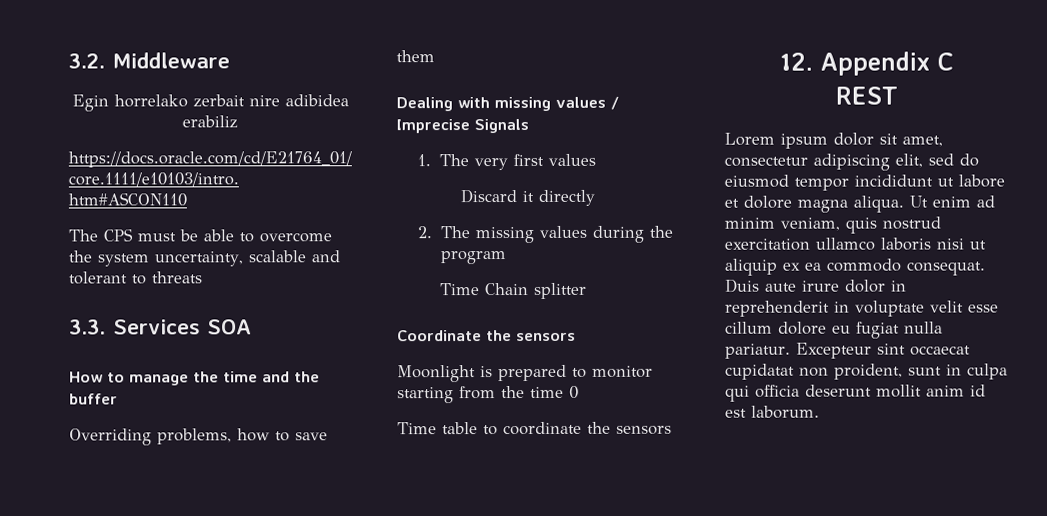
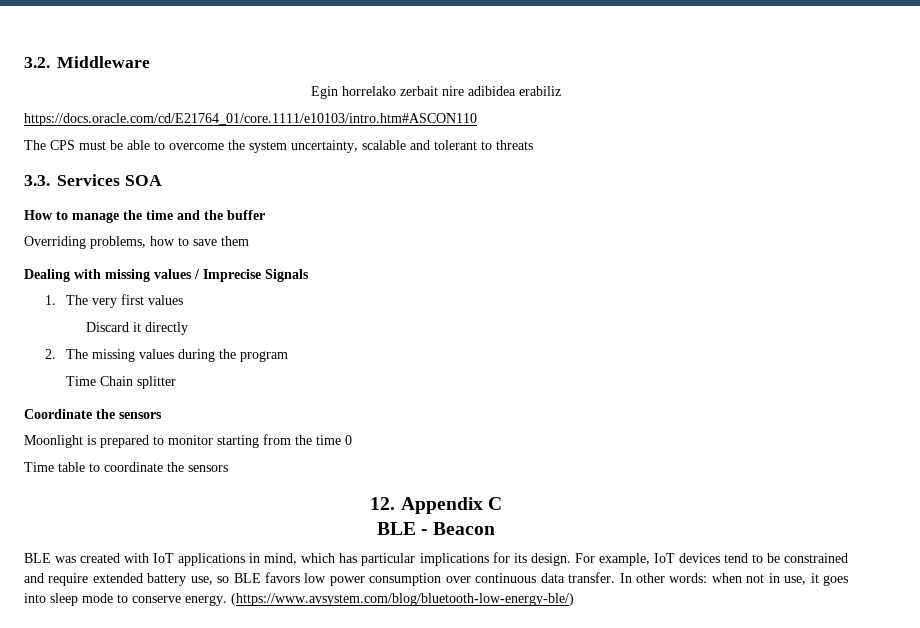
[834,86,898,105] [724,132,943,149] [724,153,979,171] [724,174,1005,191] [724,195,995,213] [724,216,941,234] [724,237,986,251] [725,258,986,276] [725,278,907,293] [725,300,999,317] [725,321,943,339] [725,342,971,359] [725,363,1008,380] [725,384,986,402] [725,405,820,419] REST // Lorem ipsum dolor sit amet, consectetur adipiscing elit, sed do eiusmod tempor incididunt ut labore et dolore magna aliqua. Ut enim ad minim veniam, quis nostrud exercitation ullamco laboris nisi ut aliquip ex ea commodo consequat. Duis aute irure dolor in reprehenderit in voluptate velit esse cillum dolore eu fugiat nulla pariatur. Excepteur sint occaecat cupidatat non proident, sunt in culpa qui officia deserunt mollit anim id est laborum. -> [376,522,496,535] [24,552,848,566] [24,572,848,586] [24,593,574,606] BLE - Beacon // BLE was created with IoT applications in mind, which has particular implications for its design. For example, IoT devices tend to be constrained and require extended battery use, so BLE favors low power consumption over continuous data transfer. In other words: when not in use, it goes into sleep mode to conserve energy. (https://www.avsystem.com/blog/bluetooth-low-energy-ble/)

